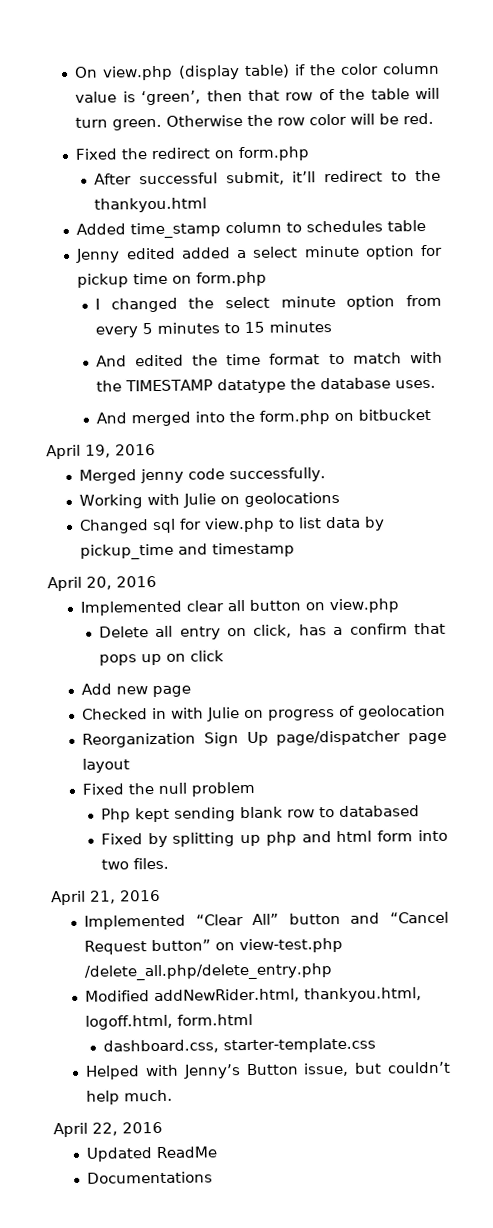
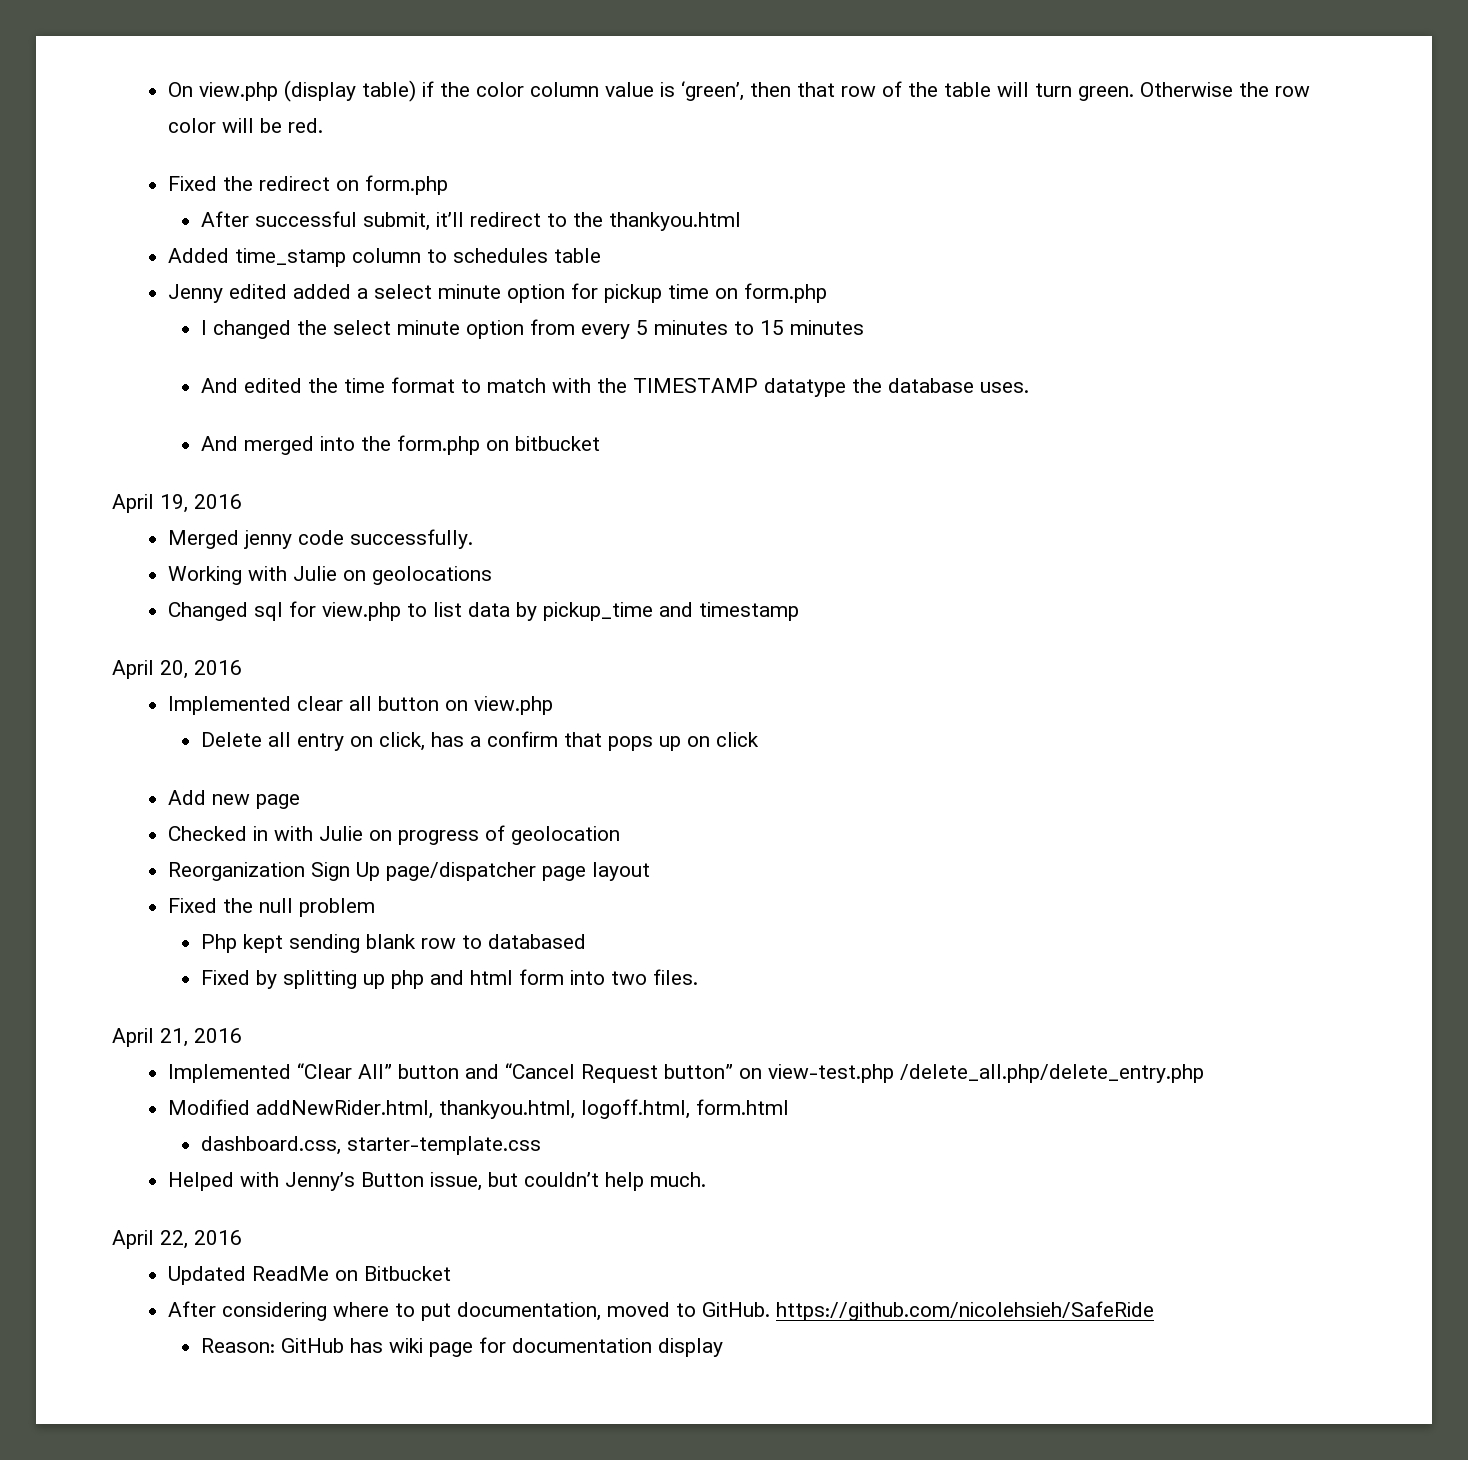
[87,1171,214,1184] // Documentations -> [335,1266,452,1281] [168,1301,1155,1321] [201,1337,724,1357] on Bitbucket // After considering where to put documentation, moved to GitHub. https://github.com/nicolehsieh/SafeRide // Reason: GitHub has wiki page for documentation display

